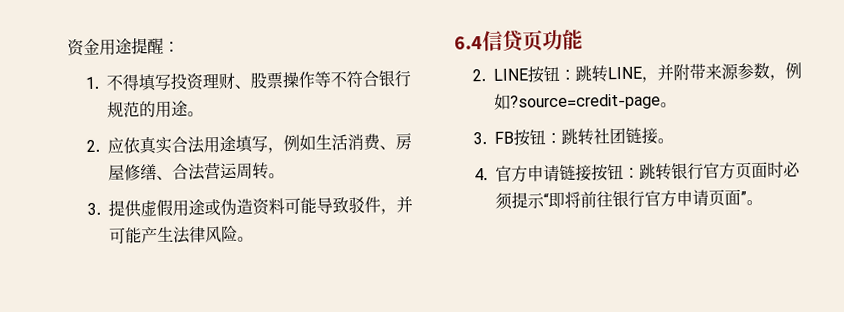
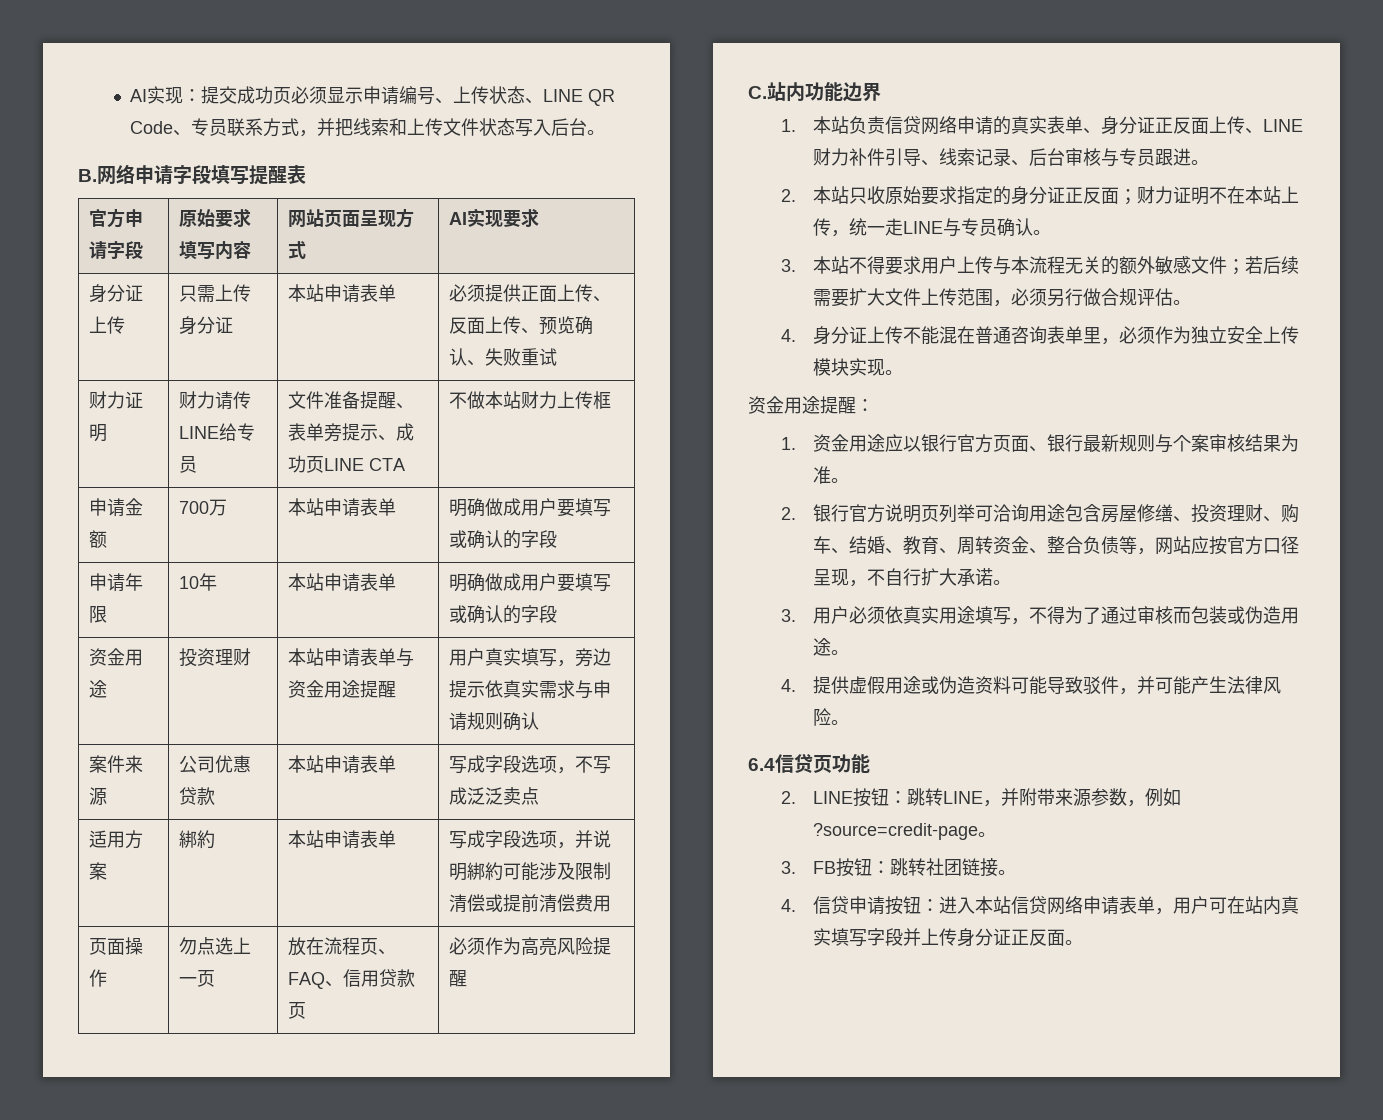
(67, 48) none -> [130,86,616,106] [130,118,606,137] [78,164,306,185] [88,208,143,228] [88,241,143,259] [178,208,251,228] [178,241,251,260] [287,208,414,228] [287,241,306,259] [448,208,539,228] [88,284,143,303] [88,316,125,334] [178,284,251,302] [178,316,233,335] [287,284,396,303] [448,284,611,302] [448,316,593,335] [448,348,557,366] [88,391,143,409] [88,424,107,442] [178,391,251,410] [178,423,255,441] [178,456,197,473] [287,391,414,409] [287,423,414,442] [287,455,405,473] [448,391,611,409] [88,498,143,517] [88,530,107,548] [178,499,227,516] [287,498,396,517] [448,498,611,517] [448,530,557,549] [88,573,143,592] [88,605,107,623] [178,573,217,591] [287,573,396,592] [448,573,611,592] [448,605,557,624] [88,648,143,666] [88,680,107,698] [178,648,251,667] [287,648,414,667] [287,680,396,698] [448,648,611,667] [448,680,611,699] [448,712,539,731] [88,755,143,773] [88,787,107,806] [178,755,251,773] [178,787,215,805] [287,755,396,774] [448,755,611,774] [448,787,539,805] [88,830,143,849] [88,862,107,880] [178,830,215,849] [287,830,396,849] [448,830,611,849] [448,862,611,881] [448,894,611,913] [88,937,143,955] [88,969,107,987] [178,937,251,955] [178,970,215,987] [287,937,396,956] [287,969,415,989] [287,1002,306,1019] [448,937,611,956] [448,970,467,987] [748,82,881,102] [780,116,1304,135] [813,148,1210,167] [780,186,1300,205] [813,218,1052,237] [780,256,1300,275] [813,288,1192,307] [780,326,1300,345] [813,358,904,376] AI实现：提交成功页必须显示申请编号、上传状态、LINE QR Code、专员联系方式，并把线索和上传文件状态写入后台。 // B.网络申请字段填写提醒表 // 官方申请字段 | 原始要求填写内容 | 网站页面呈现方式 | AI实现要求 // 身分证上传 | 只需上传身分证 | 本站申请表单 | 必须提供正面上传、反面上传、预览确认、失败重试 // 财力证明 | 财力请传LINE给专员 | 文件准备提醒、表单旁提示、成功页LINE CTA | 不做本站财力上传框 // 申请金额 | 700万 | 本站申请表单 | 明确做成用户要填写或确认的字段 // 申请年限 | 10年 | 本站申请表单 | 明确做成用户要填写或确认的字段 // 资金用途 | 投资理财 | 本站申请表单与资金用途提醒 | 用户真实填写，旁边提示依真实需求与申请规则确认 // 案件来源 | 公司优惠贷款 | 本站申请表单 | 写成字段选项，不写成泛泛卖点 // 适用方案 | 綁約 | 本站申请表单 | 写成字段选项，并说明綁約可能涉及限制清偿或提前清偿费用 // 页面操作 | 勿点选上一页 | 放在流程页、FAQ、信用贷款页 | 必须作为高亮风险提醒 // C.站内功能边界 // 1.本站负责信贷网络申请的真实表单、身分证正反面上传、LINE财力补件引导、线索记录、后台审核与专员跟进。 // 2.本站只收原始要求指定的身分证正反面；财力证明不在本站上传，统一走LINE与专员确认。 // 3.本站不得要求用户上传与本流程无关的额外敏感文件；若后续需要扩大文件上传范围，必须另行做合规评估。 // 4.身分证上传不能混在普通咨询表单里，必须作为独立安全上传模块实现。 //
[106,70,412,92] [107,100,205,118] [86,133,413,155] [108,162,286,181] [87,202,102,216] 不得填写投资理财、股票操作等不符合银行规范的用途。 // 2.应依真实合法用途填写，例如生活消费、房屋修缮、合法营运周转。 // 3. -> [813,434,1300,453] [813,466,850,484] [780,504,1300,523] [813,536,1300,555] [813,568,1012,587] [780,606,1300,625] [813,638,850,656] [780,679,796,692] 资金用途应以银行官方页面、银行最新规则与个案审核结果为准。 // 2.银行官方说明页列举可洽询用途包含房屋修缮、投资理财、购车、结婚、教育、周转资金、整合负债等，网站应按官方口径呈现，不自行扩大承诺。 // 3.用户必须依真实用途填写，不得为了通过审核而包装或伪造用途。 // 4.
[495,161,802,183] [495,189,748,210] 官方申请链接按钮：跳转银行官方页面时必须提示“即将前往银行官方申请页面” -> [813,896,1300,915] [813,928,1066,947] 信贷申请按钮：进入本站信贷网络申请表单，用户可在站内真实填写字段并上传身分证正反面

